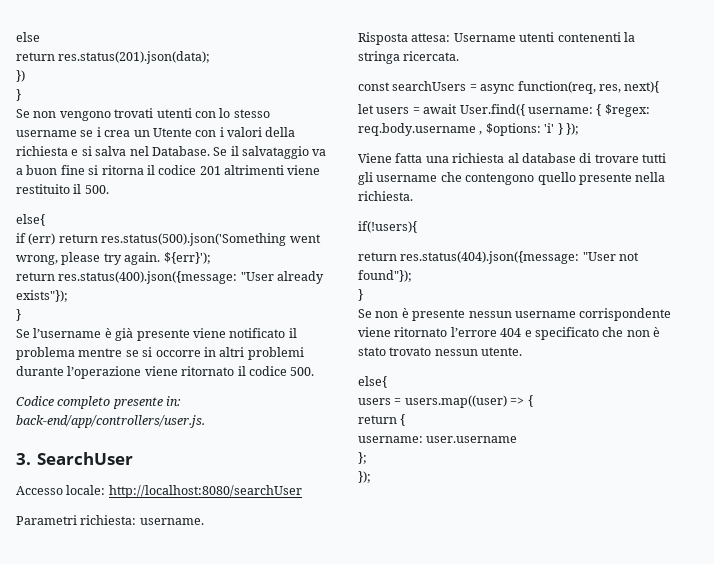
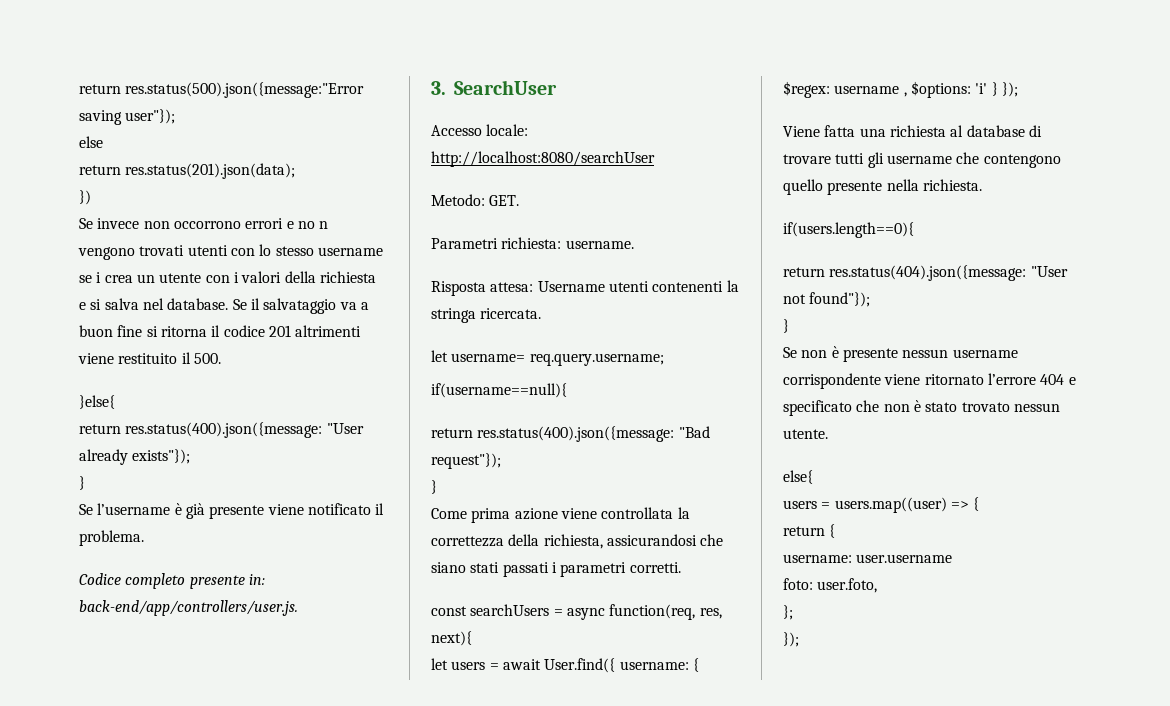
(16, 37) none -> [79,82,365,98] [79,109,176,125] return res.status(500).json({message:"Error saving user"}); //
[16,89,21,101] [16,109,57,118] // } // Se non -> [79,218,329,229] // Se invece non occorrono errori e no n
[152,128,192,137] Utente -> [159,273,202,283] utente
[151,146,210,156] Database. -> [167,298,229,310] database.
[16,214,45,226] [16,233,321,246] [16,252,211,265] else{ // if (err) return res.status(500).json('Something went wrong, please try again. ${err}'); -> [79,395,115,409] }else{
[16,347,304,360] [16,366,315,379] problema mentre se si occorre in altri problemi durante l’operazione viene ritornato il codice 500. -> [79,530,144,546] problema.
(302, 491) none -> [431,194,520,206] // Metodo: GET.
(460, 56) none -> [431,350,664,366] [431,383,567,398] [431,426,710,442] [431,453,501,469] [431,480,437,494] [431,507,690,523] [431,534,724,549] [431,562,681,577] // let username= req.query.username; // if(username==null){ // return res.status(400).json({message: "Bad request"}); // } // Come prima azione viene controllata la correttezza della richiesta, assicurandosi che siano stati passati i parametri corretti.
[358,123,476,136] req.body.username -> [834,85,900,94] username
[358,221,417,233] if(!users){ -> [783,222,914,238] if(users.length==0){
(518, 439) none -> [783,578,878,593] // foto: user.foto,

